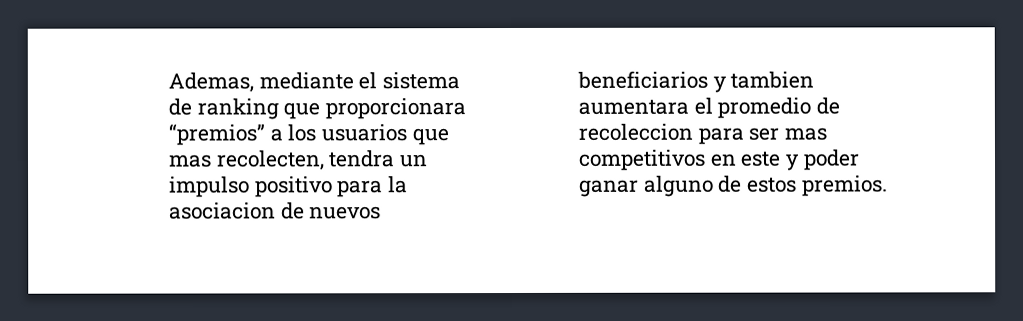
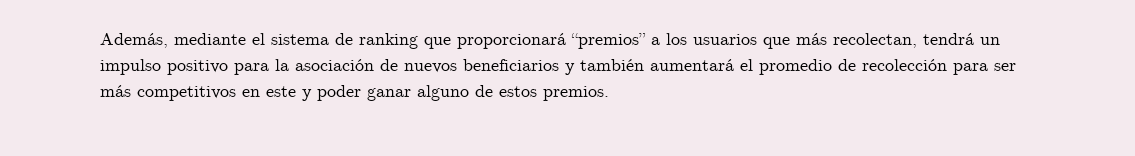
[167,72,254,93] Ademas, -> [99,33,168,48] Además,
[324,98,466,120] proporcionara -> [456,33,566,49] proporcionará
[167,150,396,171] mas recolecten, tendra -> [795,33,974,48] más recolectan, tendrá
[168,202,276,220] asociacion -> [294,59,374,71] asociación
[730,71,815,89] [577,99,689,115] tambien aumentara -> [579,59,734,71] también aumentará
[577,123,693,141] recoleccion -> [861,59,947,71] recolección
[783,127,827,141] mas -> [99,85,131,97] más

